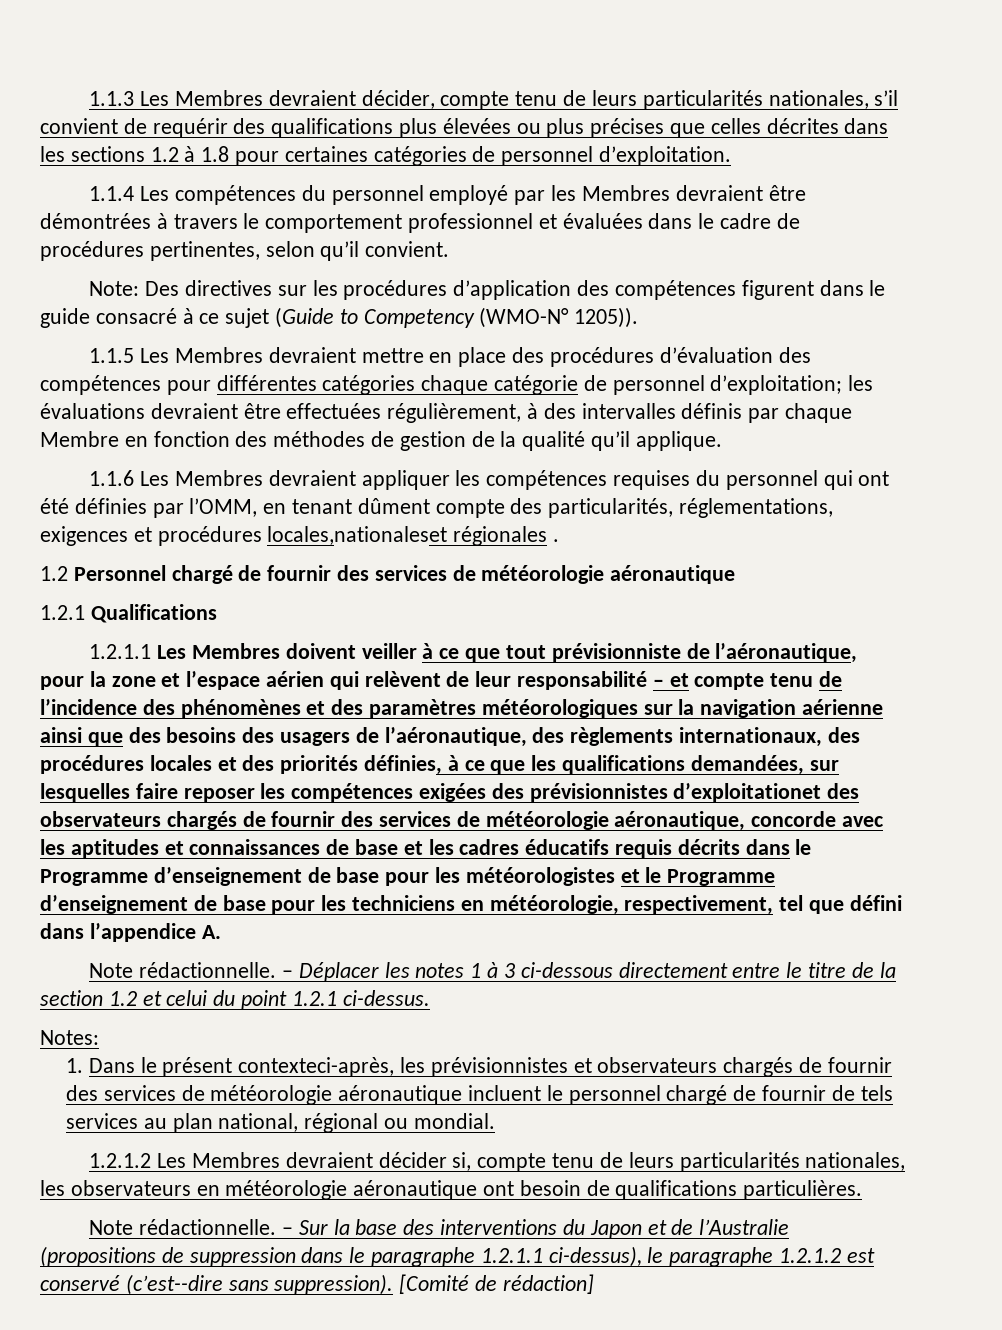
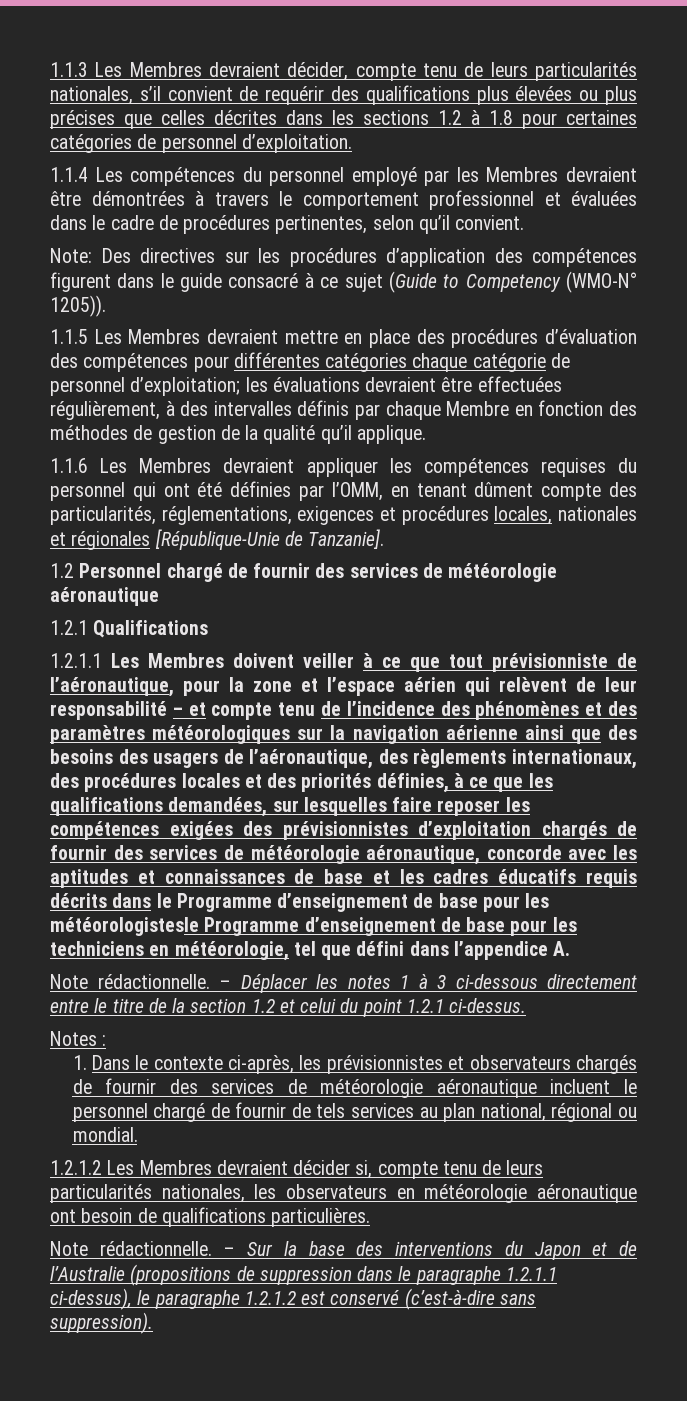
[267,526,560,546] locales,nationaleset régionales . -> [494,506,637,525] [50,529,385,550] locales, nationales et régionales [République-Unie de Tanzanie].
[673,783,860,802] [40,811,161,827] d’exploitationet des observateurs -> [418,821,531,840] d’exploitation
[465,867,662,886] météorologistes et le -> [50,917,199,936] météorologistesle
[624,895,774,915] respectivement, -> (289, 951) none
[40,1030,99,1045] Notes: -> [50,1031,107,1046] Notes :
[162,1057,395,1077] présent contexteci-après, -> [153,1055,295,1074] contexte ci-après,
[125,1274,223,1295] (c’est--dire -> [404,1288,495,1310] (c’est-à-dire
[399,1274,594,1294] [Comité de rédaction] -> (153, 1323) none

